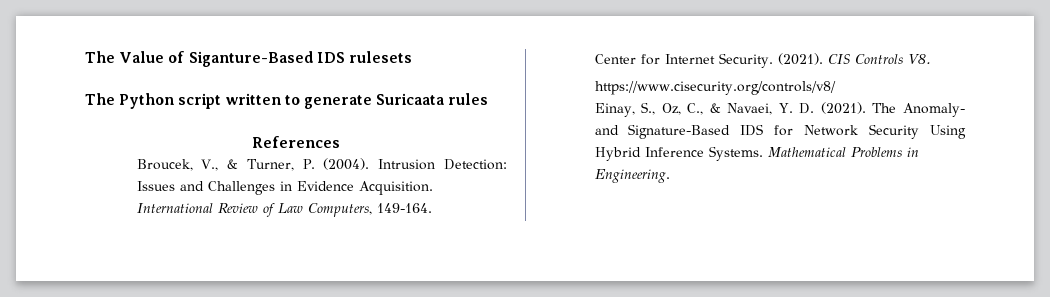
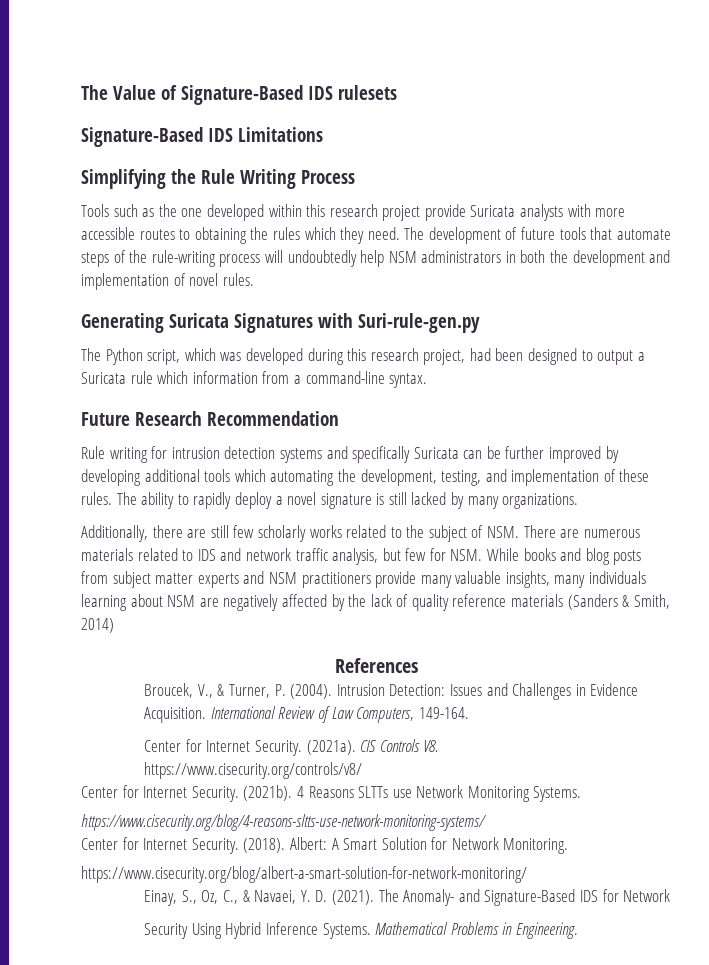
[188,51,313,67] Siganture-Based -> [181,85,303,105] Signature-Based
[85,93,489,109] The Python script written to generate Suricaata rules -> [81,127,323,147] [81,169,355,189] [81,204,626,221] [81,227,671,244] [81,250,671,267] [81,273,254,290] [81,313,480,333] [81,348,645,365] [81,371,428,388] [81,411,339,426] [81,446,619,463] [81,469,650,486] [81,492,579,509] [81,525,640,542] [81,548,642,565] [81,571,647,588] [81,594,670,611] [81,618,114,633] Signature-Based IDS Limitations // Simplifying the Rule Writing Process // Tools such as the one developed within this research project provide Suricata analysts with more accessible routes to obtaining the rules which they need. The development of future tools that automate steps of the rule-writing process will undoubtedly help NSM administrators in both the development and implementation of novel rules. // Generating Suricata Signatures with Suri-rule-gen.py // The Python script, which was developed during this research project, had been designed to output a Suricata rule which information from a command-line syntax. // Future Research Recommendation // Rule writing for intrusion detection systems and specifically Suricata can be further improved by developing additional tools which automating the development, testing, and implementation of these rules. The ability to rapidly deploy a novel signature is still lacked by many organizations. // Additionally, there are still few scholarly works related to the subject of NSM. There are numerous materials related to IDS and network traffic analysis, but few for NSM. While books and blog posts from subject matter experts and NSM practitioners provide many valuable insights, many individuals learning about NSM are negatively affected by the lack of quality reference materials (Sanders & Smith, 2014)
[777,53,823,65] (2021). -> [306,740,356,755] (2021a).
(836, 88) none -> [81,785,582,802] [81,814,486,831] [81,837,569,854] [81,866,527,883] // Center for Internet Security. (2021b). 4 Reasons SLTTs use Network Monitoring Systems. // https://www.cisecurity.org/blog/4-reasons-sltts-use-network-monitoring-systems/ // Center for Internet Security. (2018). Albert: A Smart Solution for Network Monitoring. // https://www.cisecurity.org/blog/albert-a-smart-solution-for-network-monitoring/
(859, 130) none -> (671, 895) //

